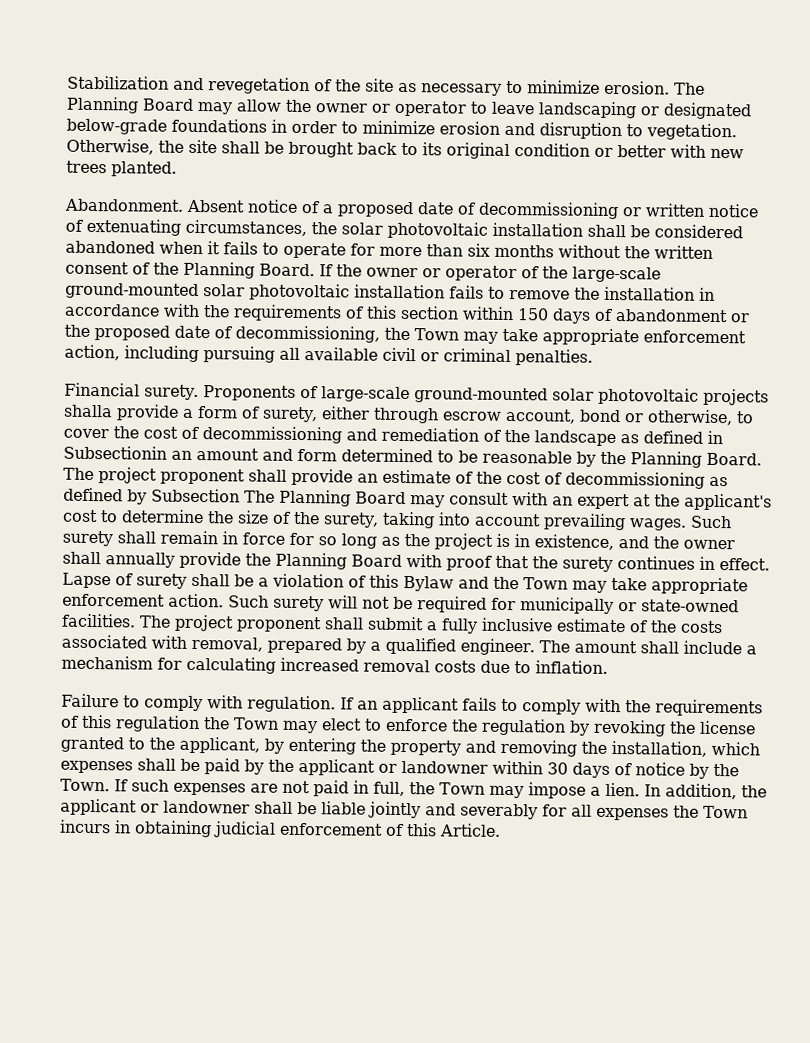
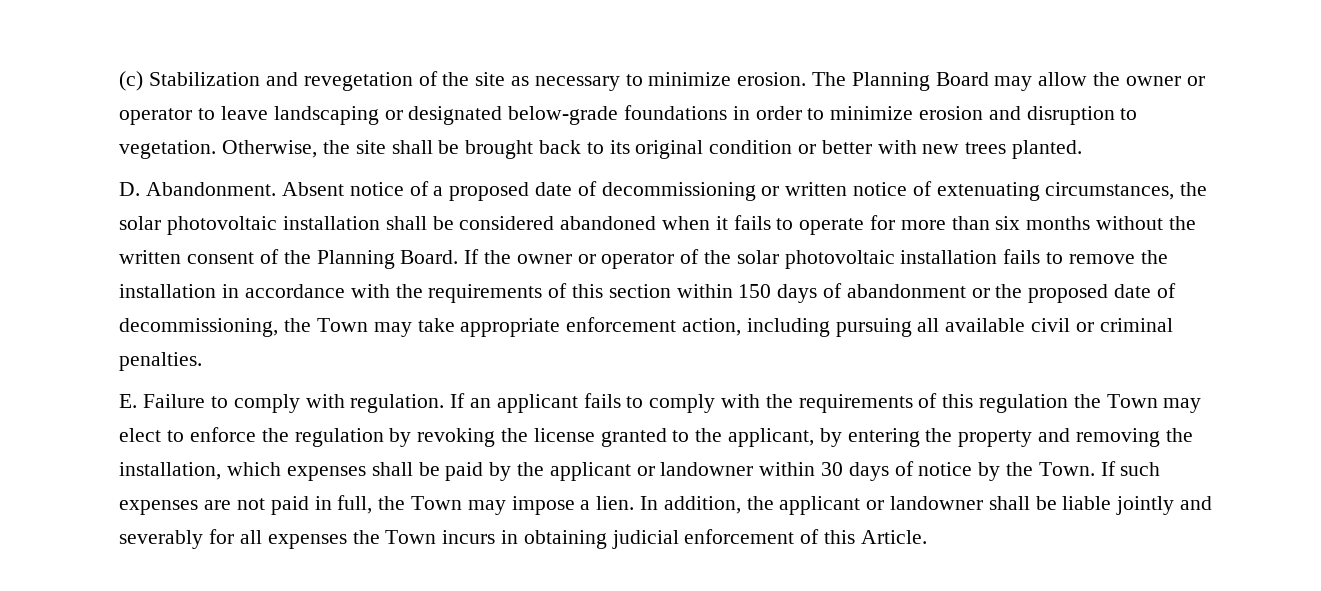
(66, 82) none -> [119,71,144,91] (c)
(177, 169) none -> [119,182,141,196] D.
[571,266,661,283] [64,282,199,300] large-scale ground-mounted -> (731, 257) none
[63,382,770,406] [62,404,755,426] [62,426,723,447] [62,445,762,468] [62,467,728,489] [62,487,772,511] [61,509,733,531] [61,530,735,551] [61,551,770,572] [61,572,749,595] [61,593,739,615] [60,613,723,634] [60,634,758,656] [60,655,608,674] Financial surety. Proponents of large-scale ground-mounted solar photovoltaic projects shalla provide a form of surety, either through escrow account, bond or otherwise, to cover the cost of decommissioning and remediation of the landscape as defined in Subsectionin an amount and form determined to be reasonable by the Planning Board. The project proponent shall provide an estimate of the cost of decommissioning as defined by Subsection The Planning Board may consult with an expert at the applicant's cost to determine the size of the surety, taking into account prevailing wages. Such surety shall remain in force for so long as the project is in existence, and the owner shall annually provide the Planning Board with proof that the surety continues in effect. Lapse of surety shall be a violation of this Bylaw and the Town may take appropriate enforcement action. Such surety will not be required for municipally or state-owned facilities. The project proponent shall submit a fully inclusive estimate of the costs associated with removal, prepared by a qualified engineer. The amount shall include a mechanism for calculating increased removal costs due to inflation. // -> [119,394,138,408] E.

